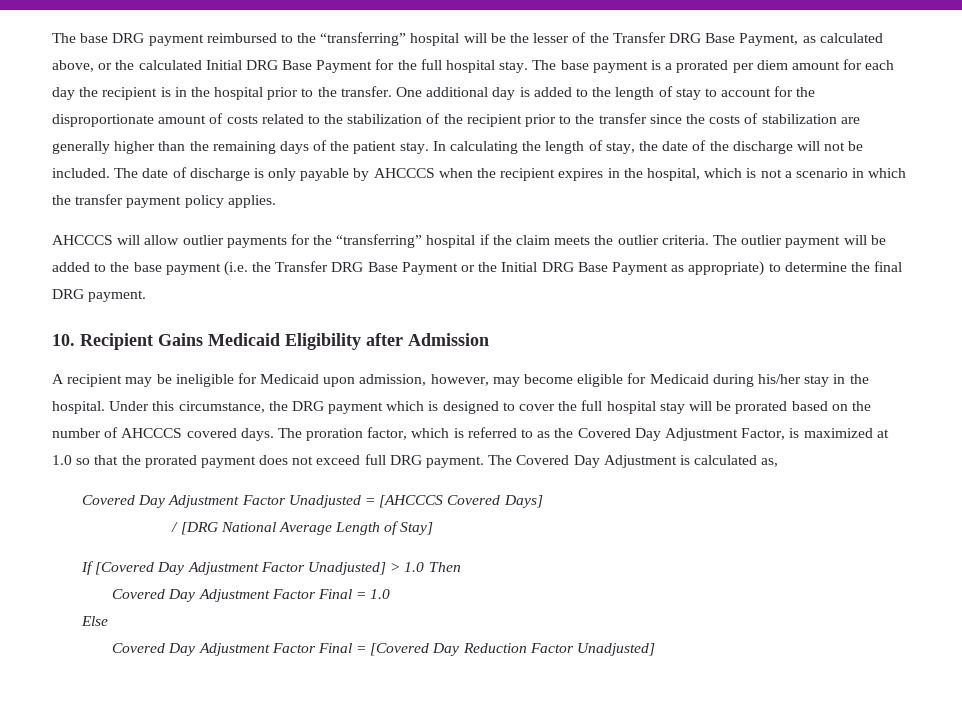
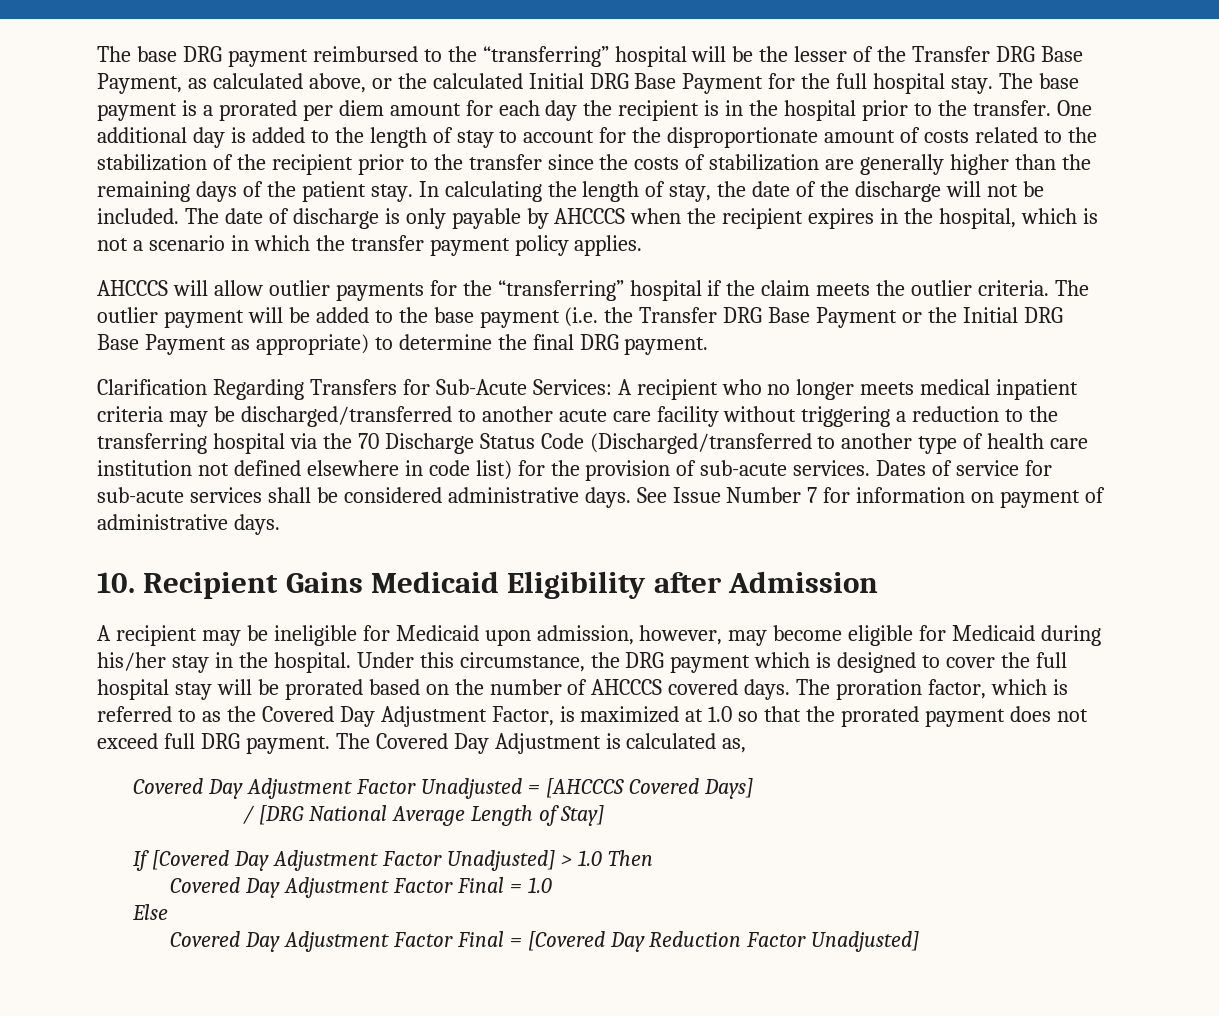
(147, 296) none -> [97,379,1079,400] [97,406,1059,427] [97,433,1089,454] [97,460,1053,481] [97,487,1106,508] [97,514,280,535] // Clarification Regarding Transfers for Sub-Acute Services: A recipient who no longer meets medical inpatient criteria may be discharged/transferred to another acute care facility without triggering a reduction to the transferring hospital via the 70 Discharge Status Code (Discharged/transferred to another type of health care institution not defined elsewhere in code list) for the provision of sub-acute services. Dates of service for sub-acute services shall be considered administrative days. See Issue Number 7 for information on payment of administrative days.

